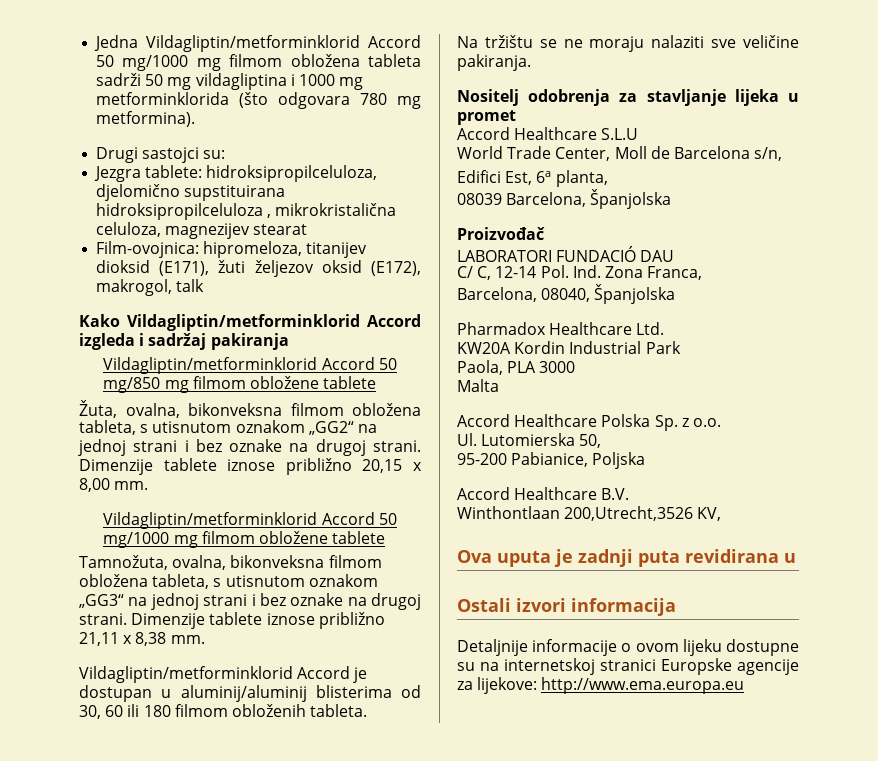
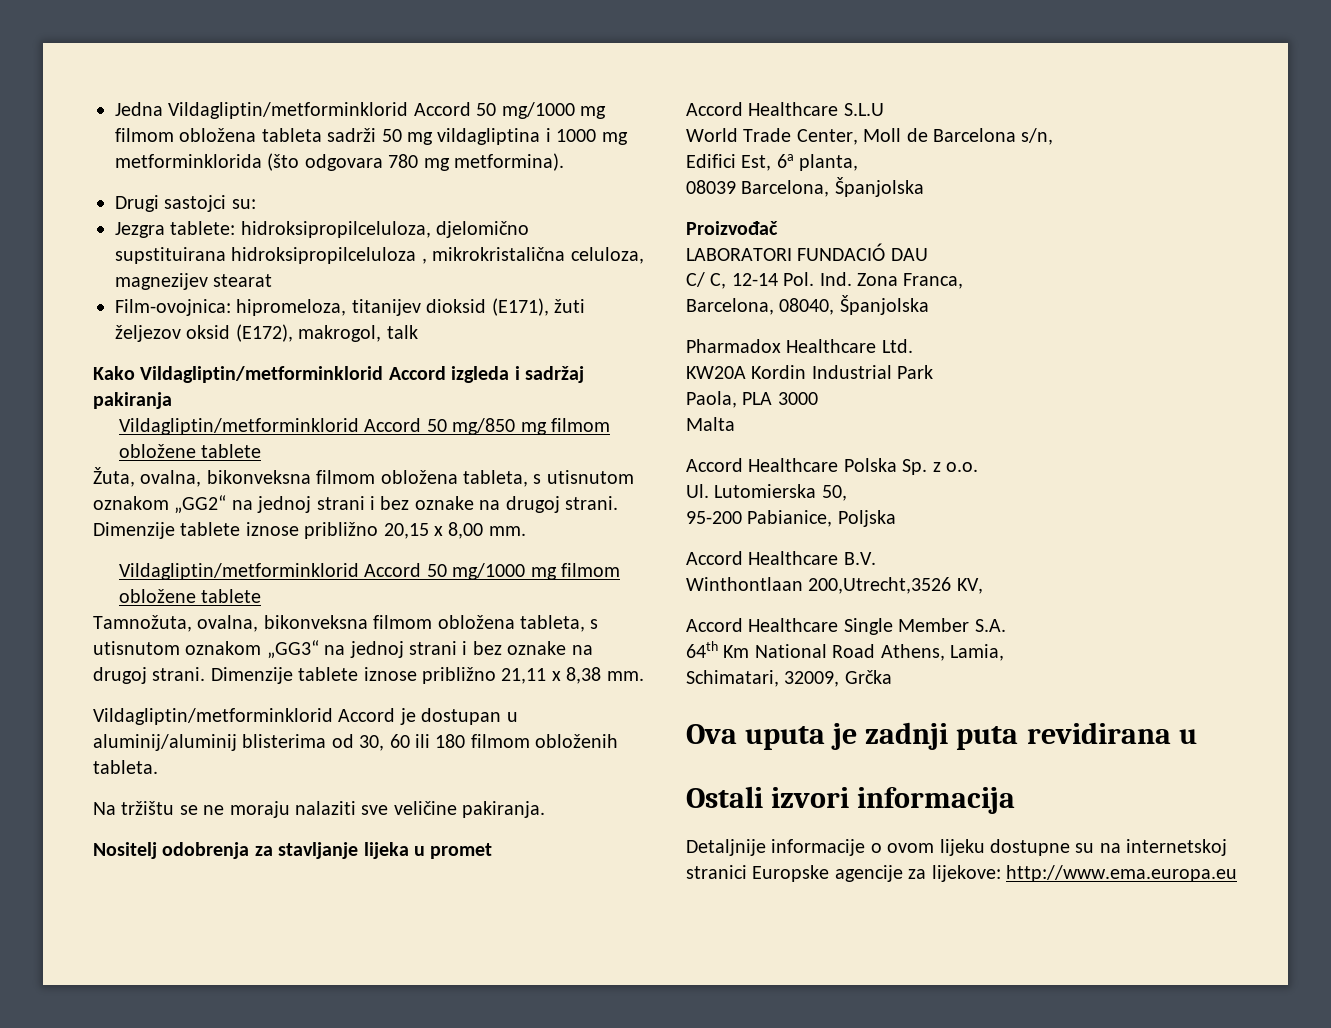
(722, 514) none -> [686,618,1006,635] [686,641,1004,661] [686,670,892,687] // Accord Healthcare Single Member S.A. // 64th Km National Road Athens, Lamia, // Schimatari, 32009, Grčka

